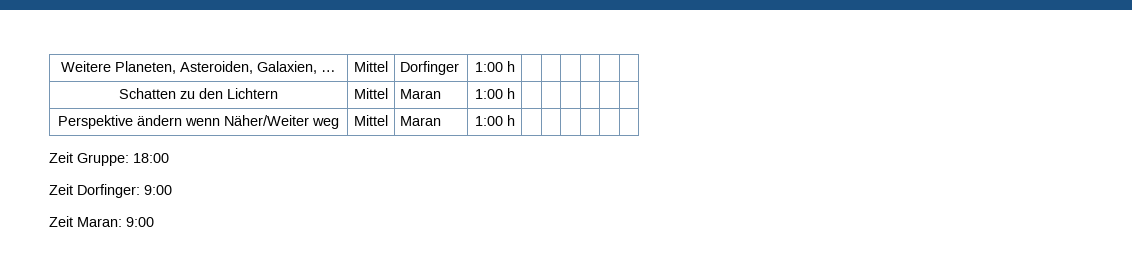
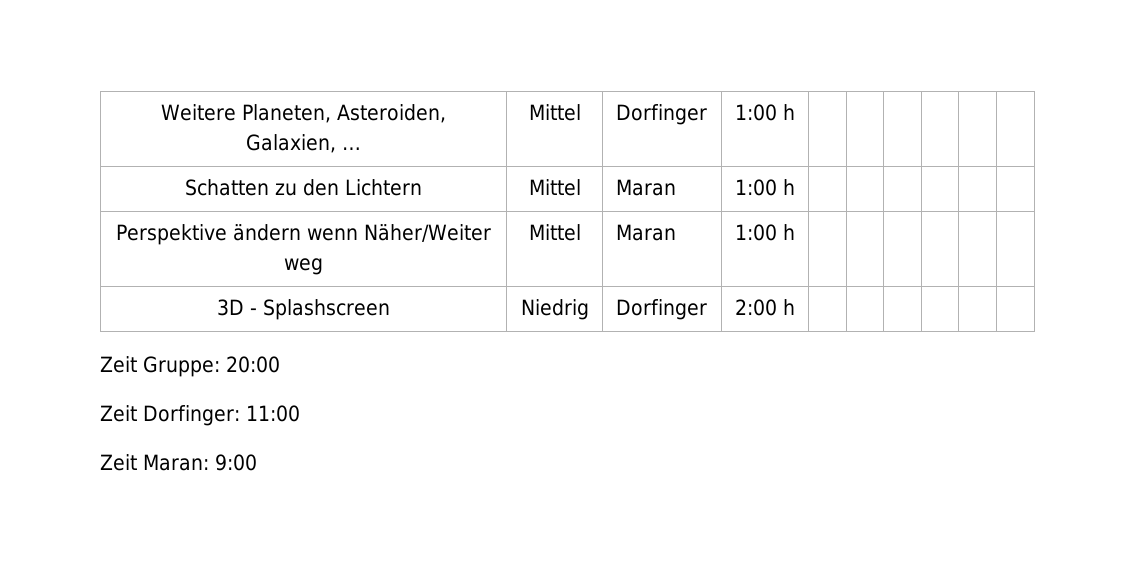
(515, 120) none -> [217,299,390,320] [520,299,589,320] [615,299,707,320] [735,299,795,316] // 3D - Splashscreen | Niedrig | Dorfinger | 2:00 h | | | | | |
[133,153,169,163] 18:00 -> [226,356,280,373] 20:00
[144,185,172,195] 9:00 -> [246,405,300,422] 11:00

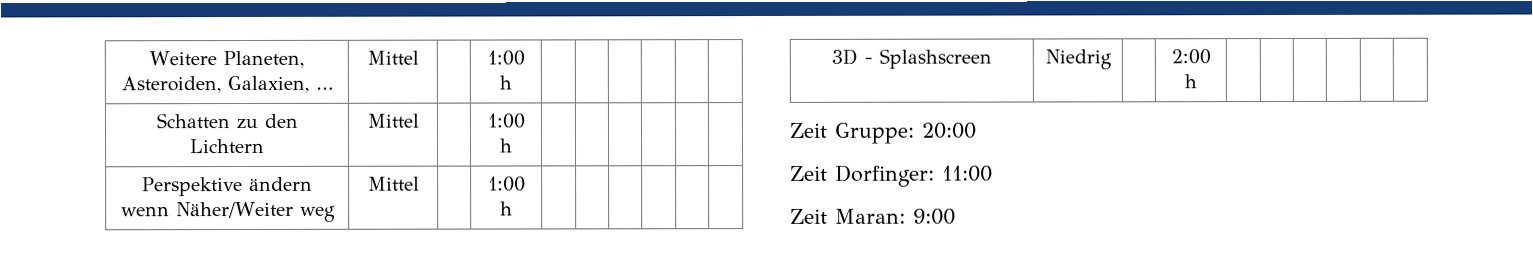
[615,104,707,125] Dorfinger -> (419, 57) none
[615,179,676,196] Maran -> (419, 120) none
[615,224,676,241] Maran -> (420, 183) none
[615,299,707,320] Dorfinger -> (1112, 59) none

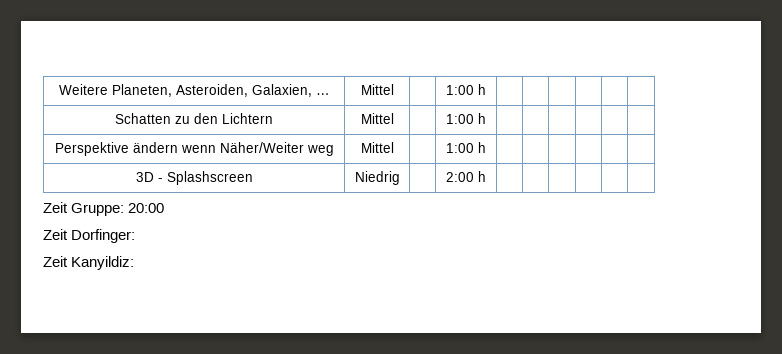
[942,165,993,182] [790,208,956,225] 11:00 // Zeit Maran: 9:00 -> [43,256,135,270] // Zeit Kanyildiz:

